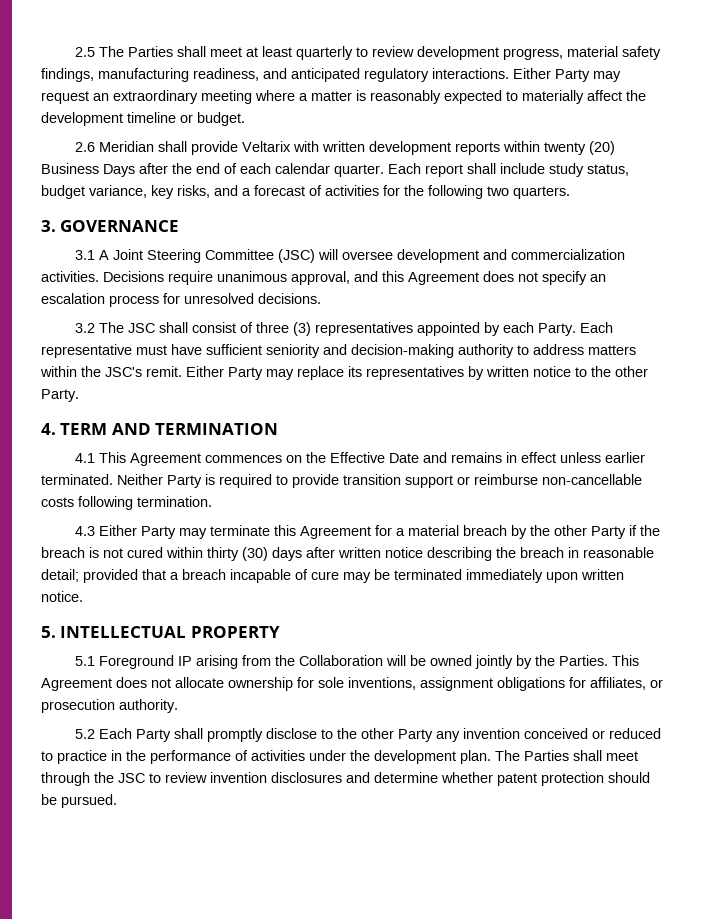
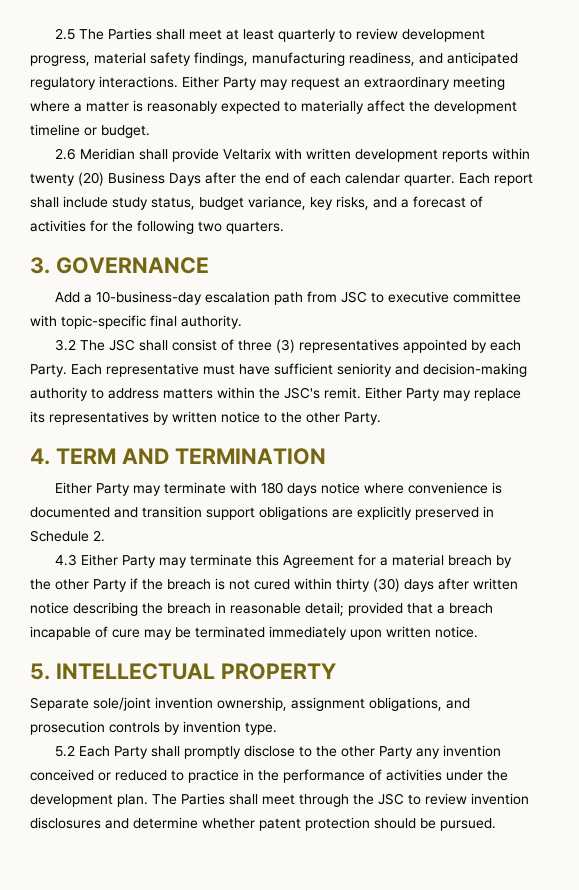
[75,249,626,263] [41,271,606,285] [41,293,321,307] 3.1 A Joint Steering Committee (JSC) will oversee development and commercialization activities. Decisions require unanimous approval, and this Agreement does not specify an escalation process for unresolved decisions. -> [55,291,522,305] [30,315,242,329] Add a 10-business-day escalation path from JSC to executive committee with topic-specific final authority.
[75,452,646,466] [41,474,642,488] [41,496,212,510] 4.1 This Agreement commences on the Effective Date and remains in effect unless earlier terminated. Neither Party is required to provide transition support or reimburse non-cancellable costs following termination. -> [55,482,503,496] [30,506,494,520] [30,530,105,542] Either Party may terminate with 180 days notice where convenience is documented and transition support obligations are explicitly preserved in Schedule 2.
[75,655,640,669] [41,677,663,691] [41,699,178,713] 5.1 Foreground IP arising from the Collaboration will be owned jointly by the Parties. This Agreement does not allocate ownership for sole inventions, assignment obligations for affiliates, or prosecution authority. -> [30,697,470,711] [30,721,277,735] Separate sole/joint invention ownership, assignment obligations, and prosecution controls by invention type.

